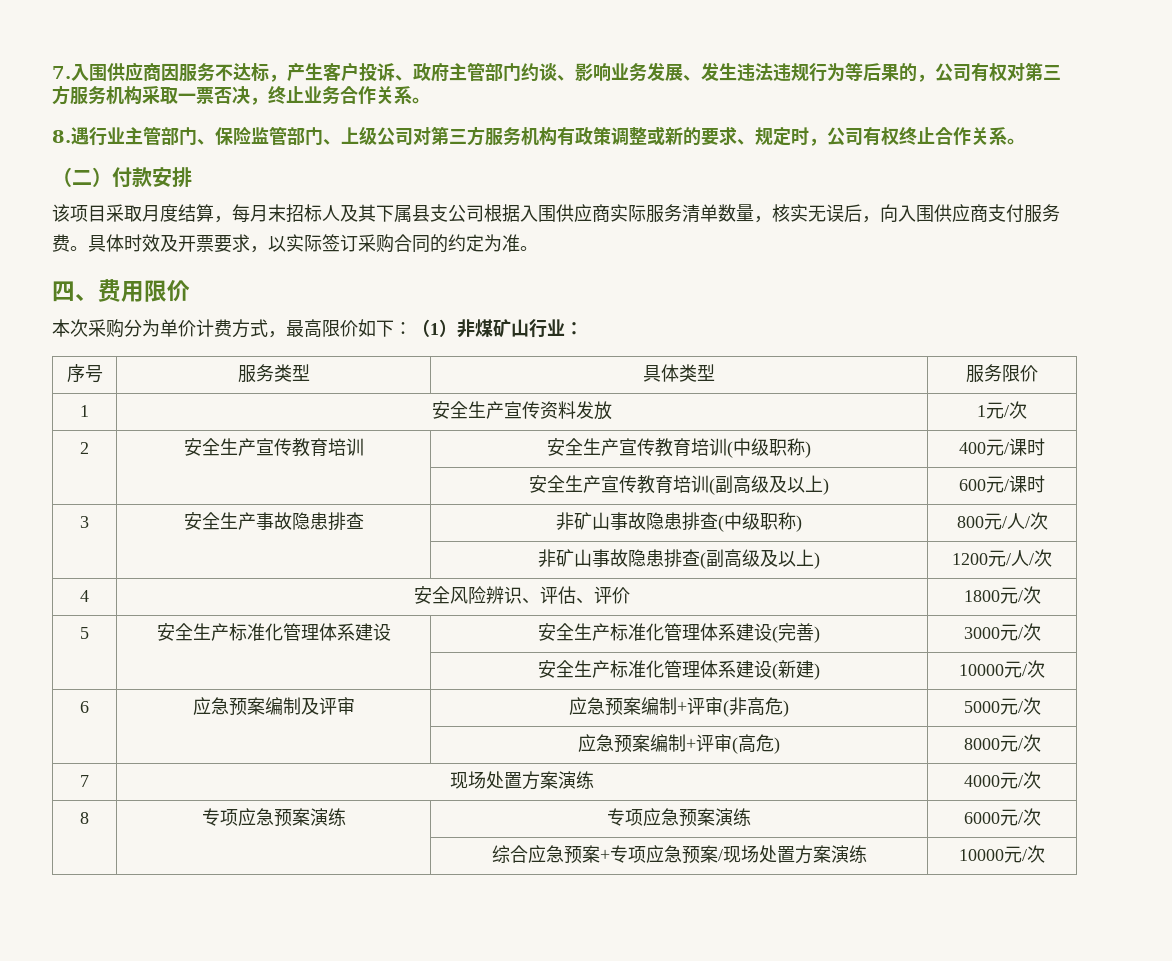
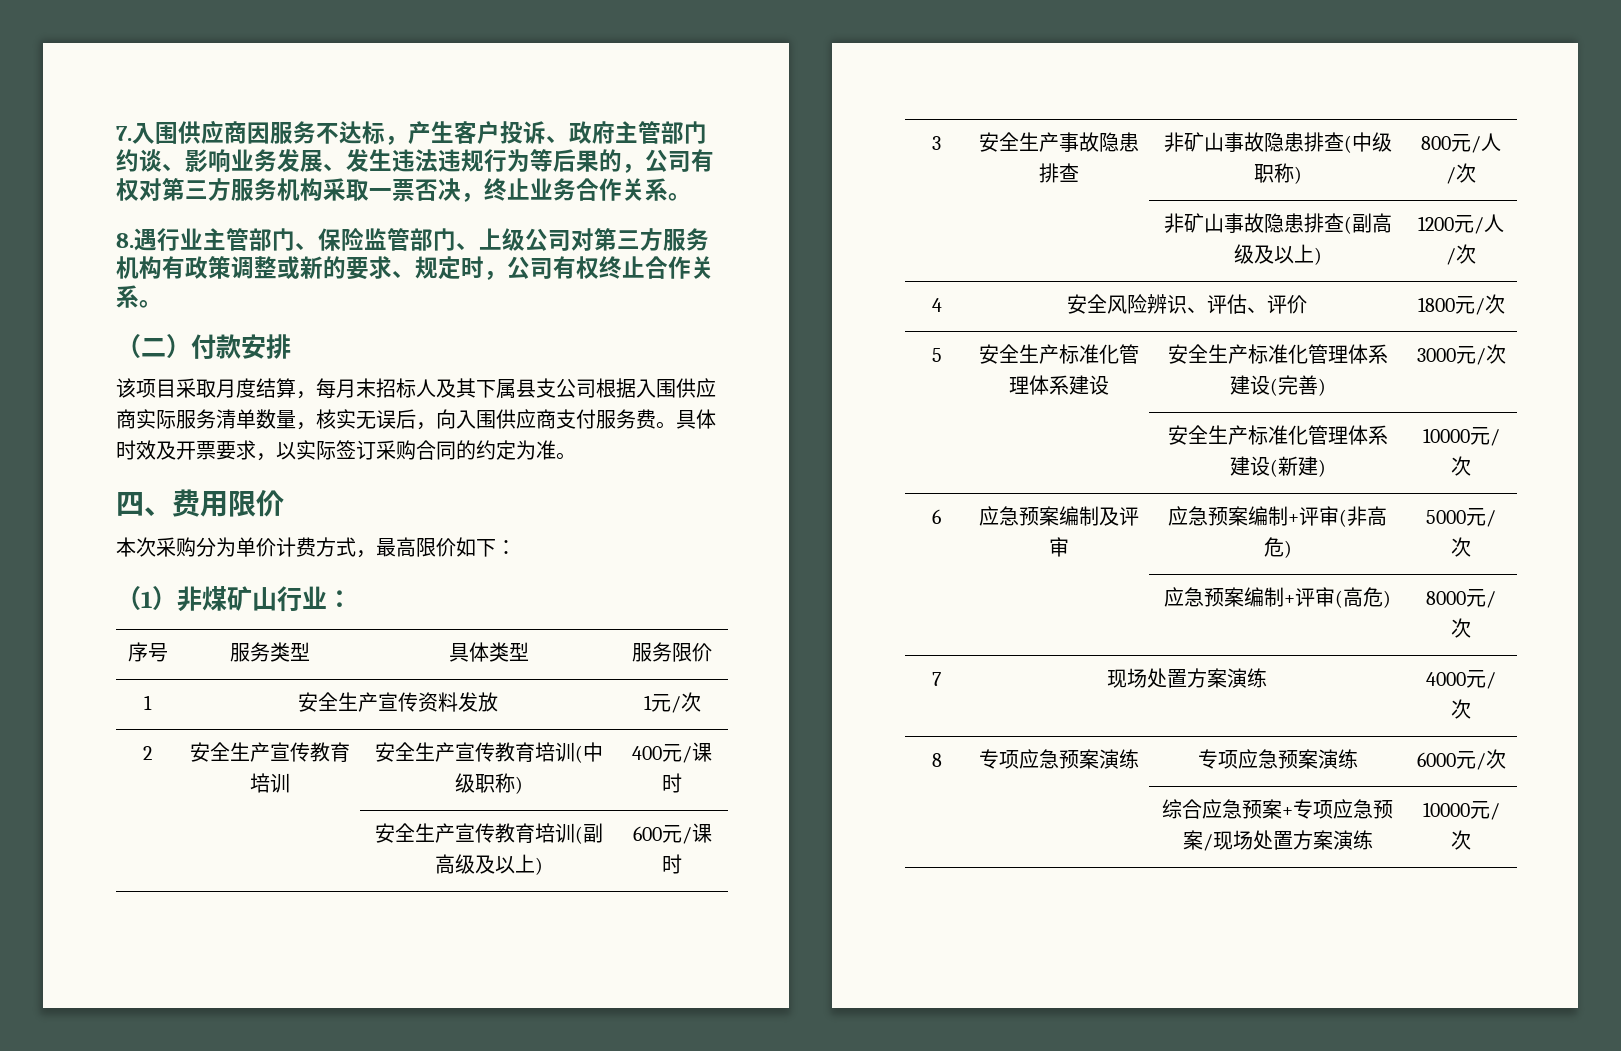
(412, 328) none -> (516, 547) //

